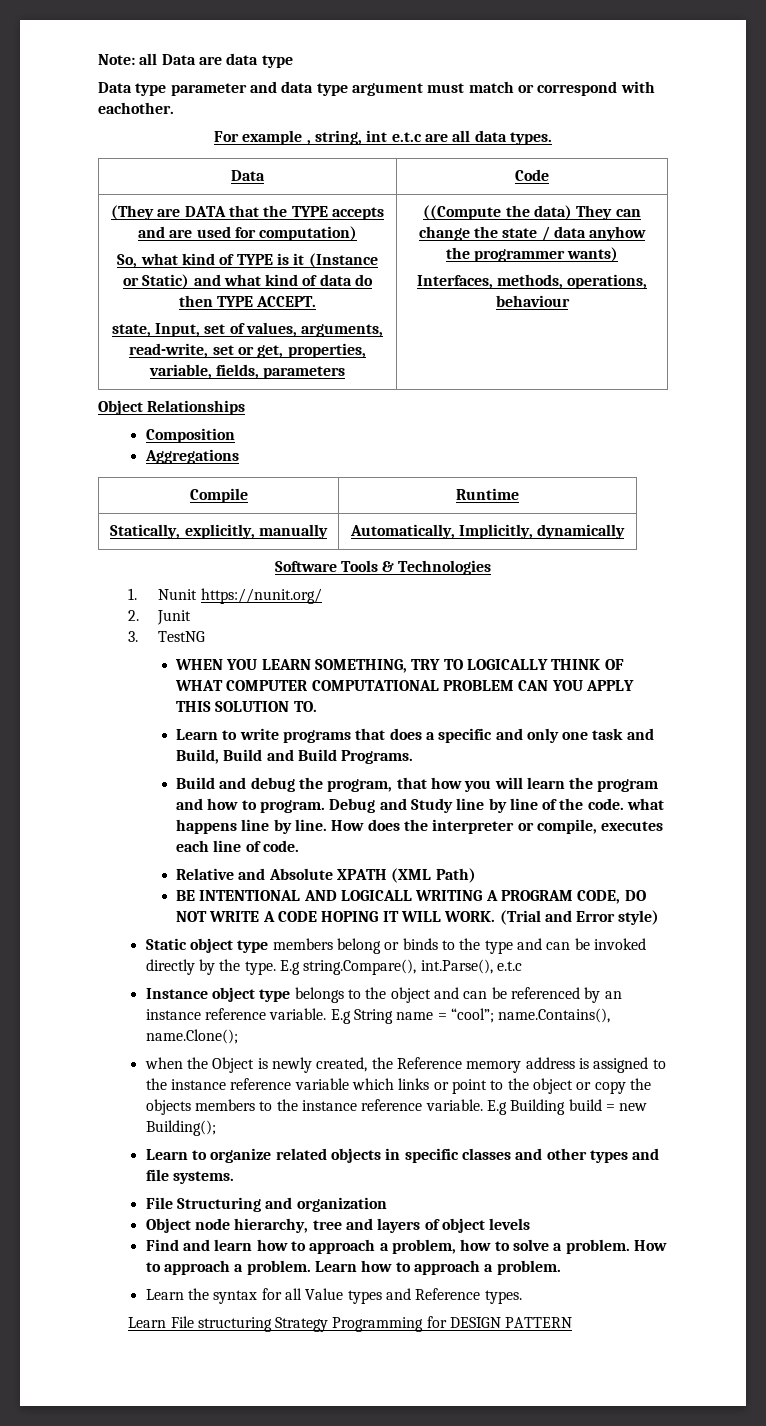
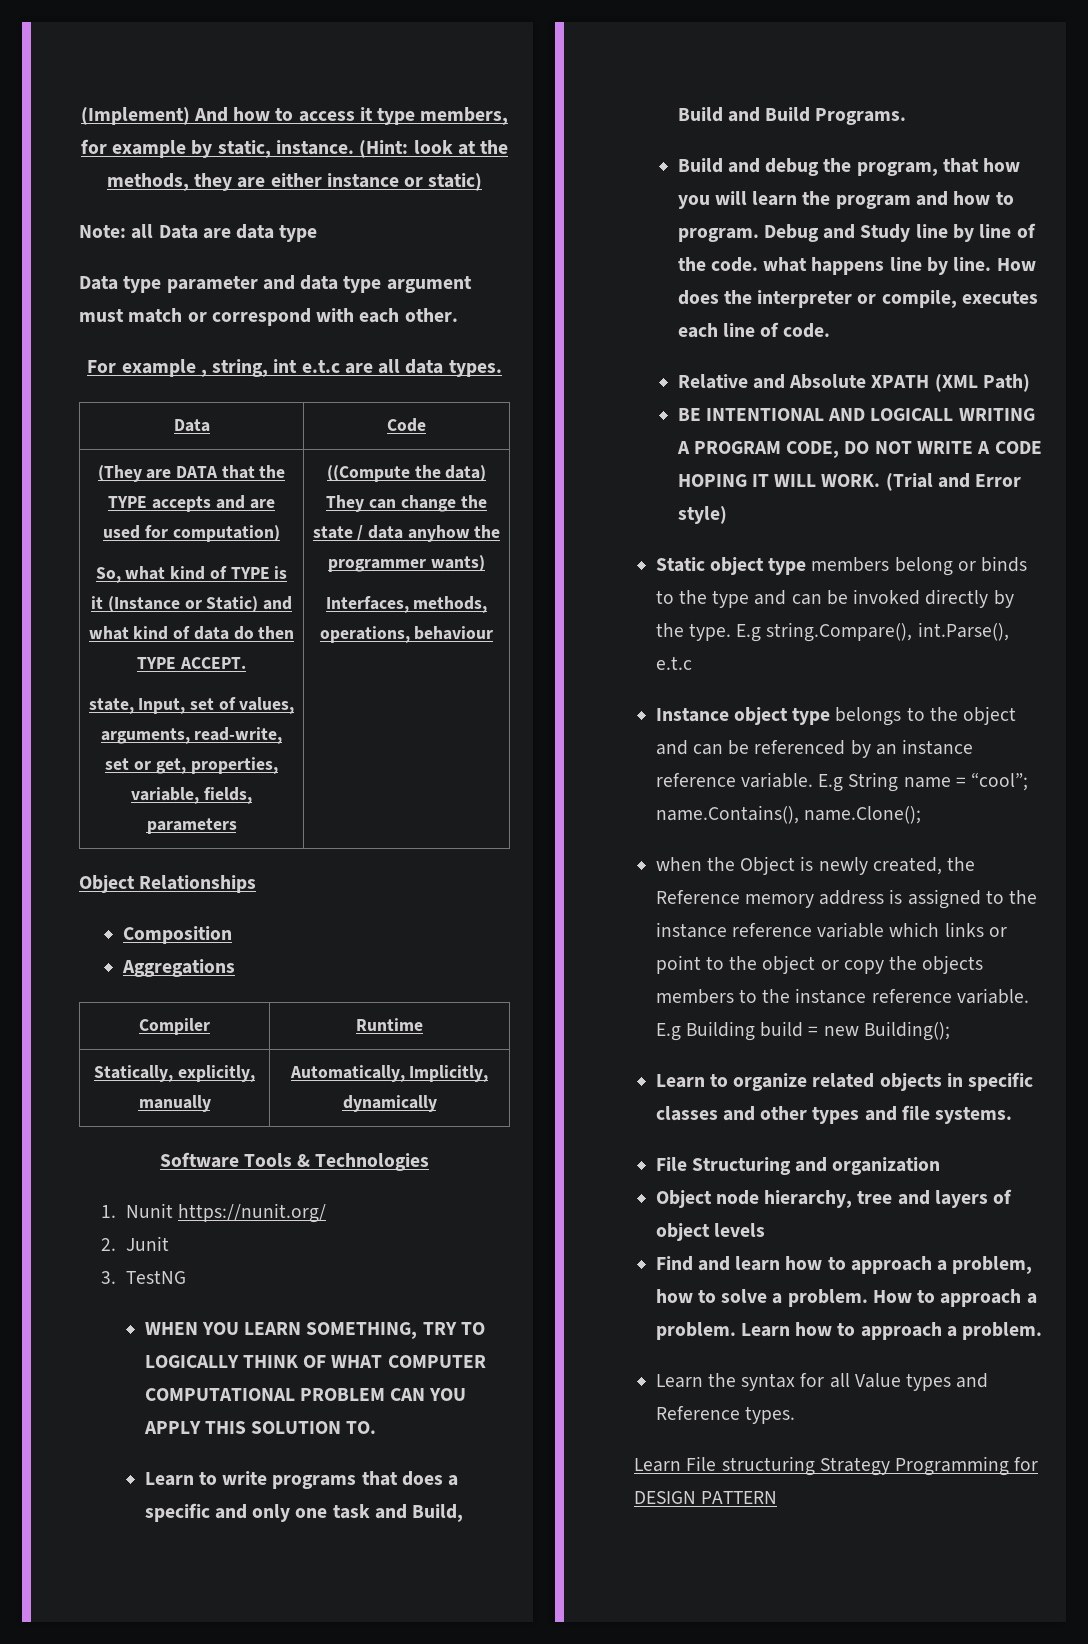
(98, 59) none -> [80,107,509,125] [80,139,509,158] [106,173,483,191] (Implement) And how to access it type members, for example by static, instance. (Hint: look at the methods, they are either instance or static) //
[98,102,174,114] eachother. -> [359,308,458,323] each other.
[189,488,248,503] Compile -> [139,1018,210,1035] Compiler

